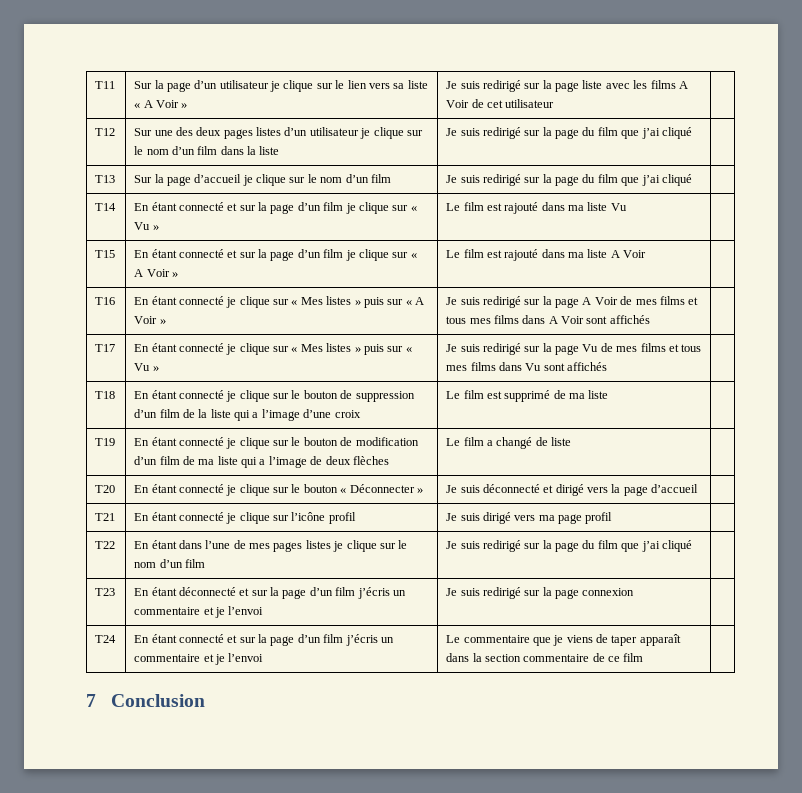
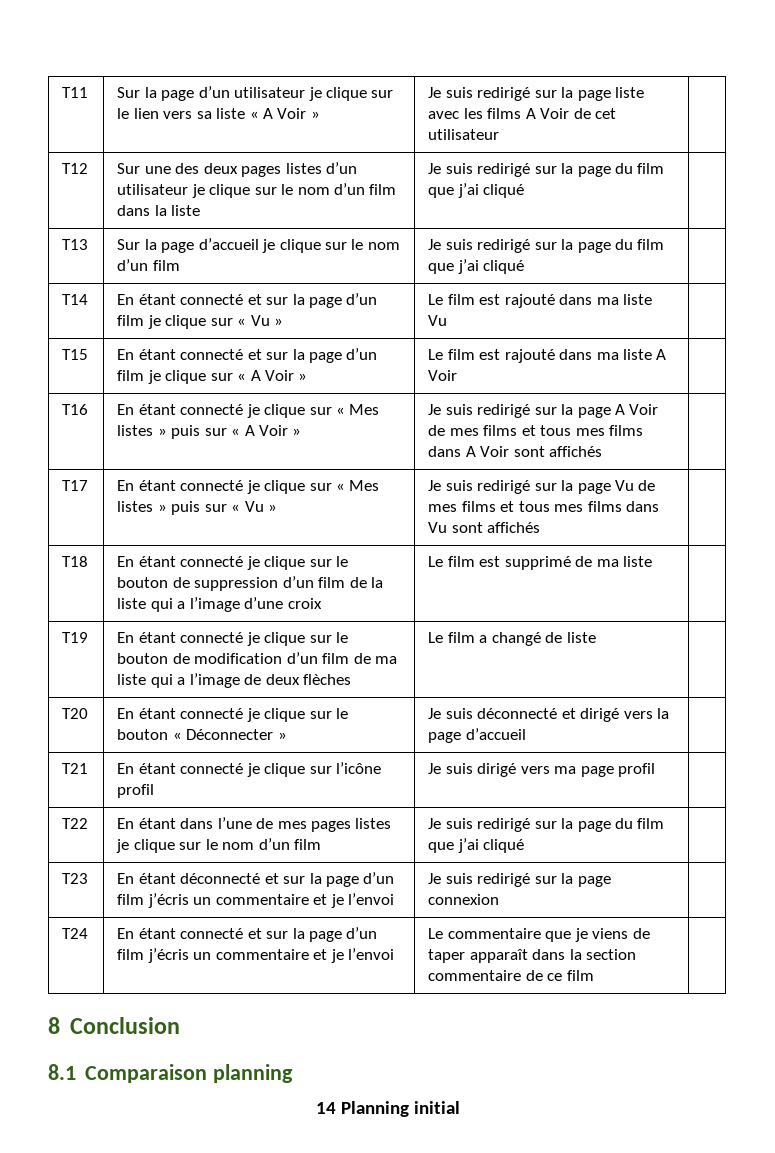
[86,694,96,707] 7 -> [48,1017,60,1034] 8
(205, 700) none -> [48,1064,294,1083] [315,1101,460,1117] // 8.1 Comparaison planning // 14 Planning initial

